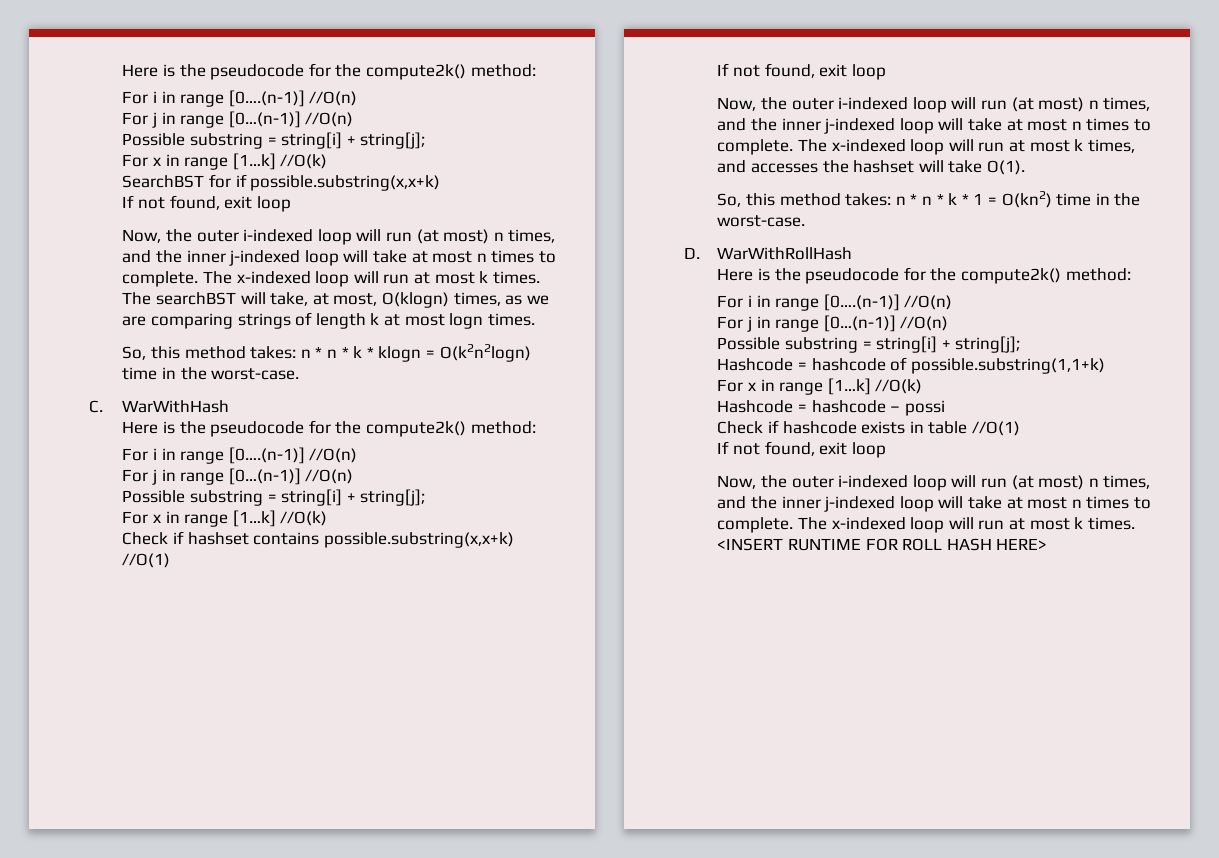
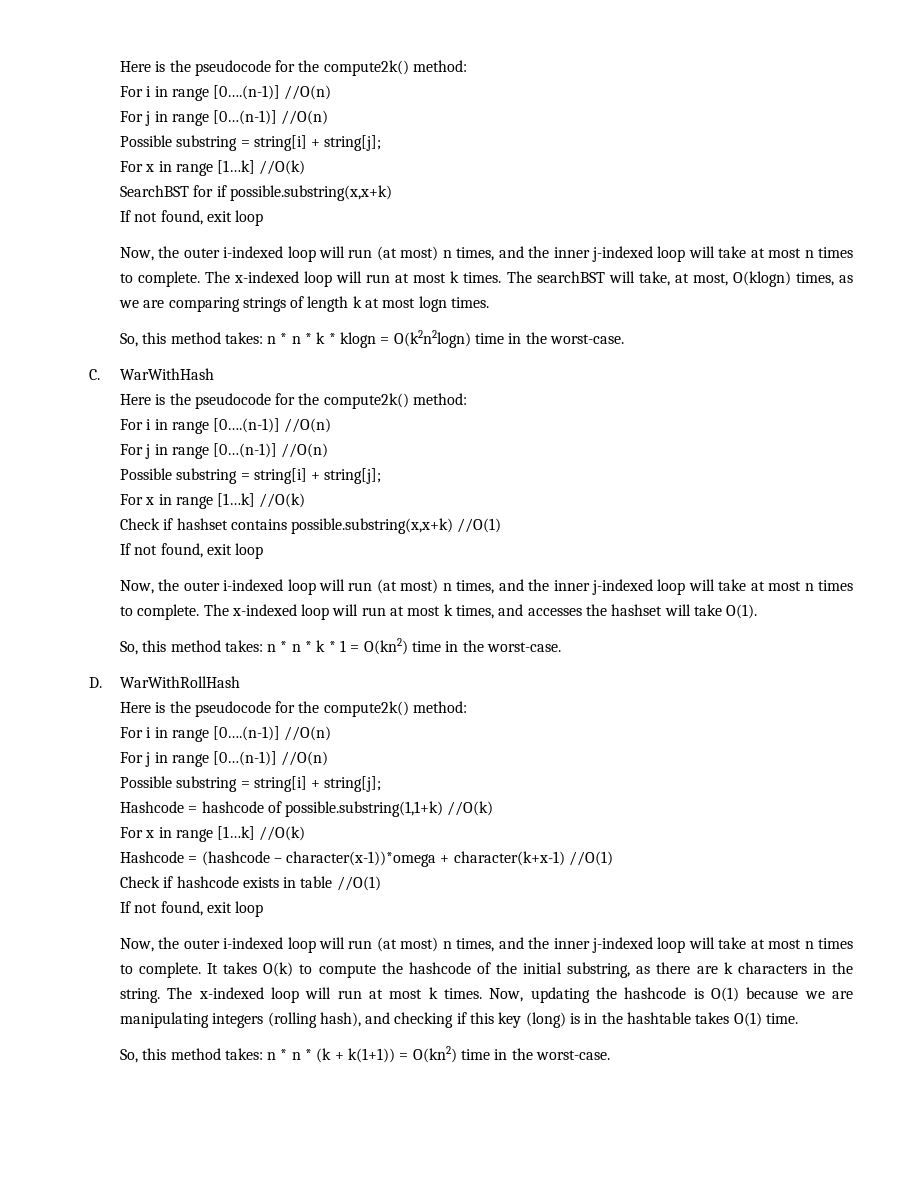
(1105, 366) none -> [447,801,494,816] //O(k)
[811,400,945,416] hashcode – possi -> [201,851,614,867] (hashcode – character(x-1))*omega + character(k+x-1) //O(1)
[798,517,1135,533] [717,538,1048,551] The x-indexed loop will run at most k times. <INSERT RUNTIME FOR ROLL HASH HERE> -> [207,962,853,978] [119,987,854,1003] [119,1012,798,1028] [119,1046,610,1063] It takes O(k) to compute the hashcode of the initial substring, as there are k characters in the string. The x-indexed loop will run at most k times. Now, updating the hashcode is O(1) because we are manipulating integers (rolling hash), and checking if this key (long) is in the hashtable takes O(1) time. // So, this method takes: n * n * (k + k(1+1)) = O(kn2) time in the worst-case.

